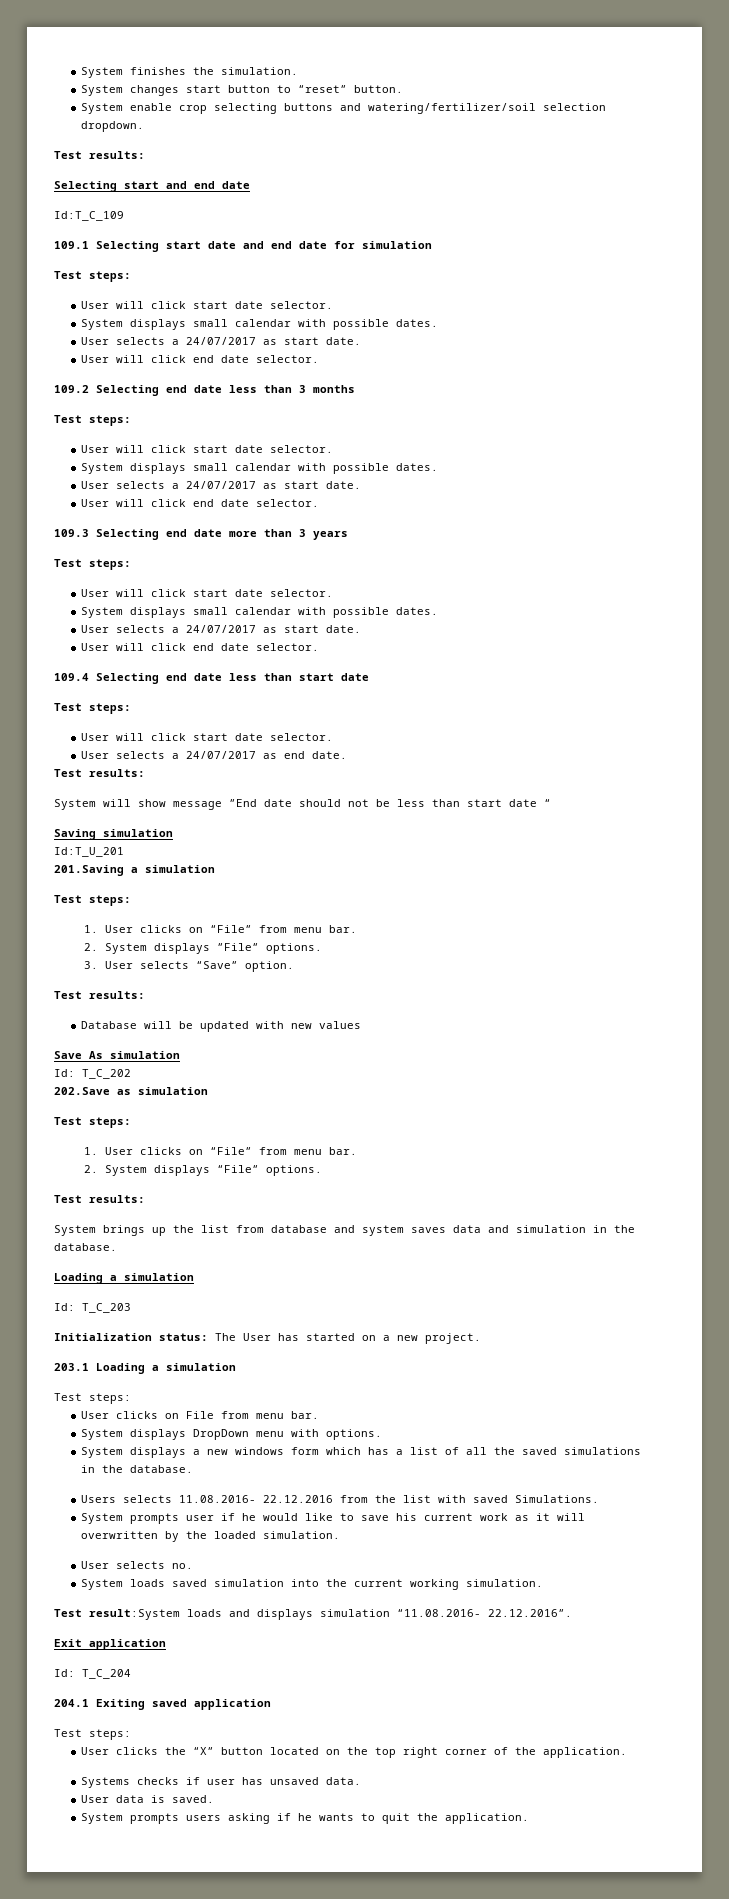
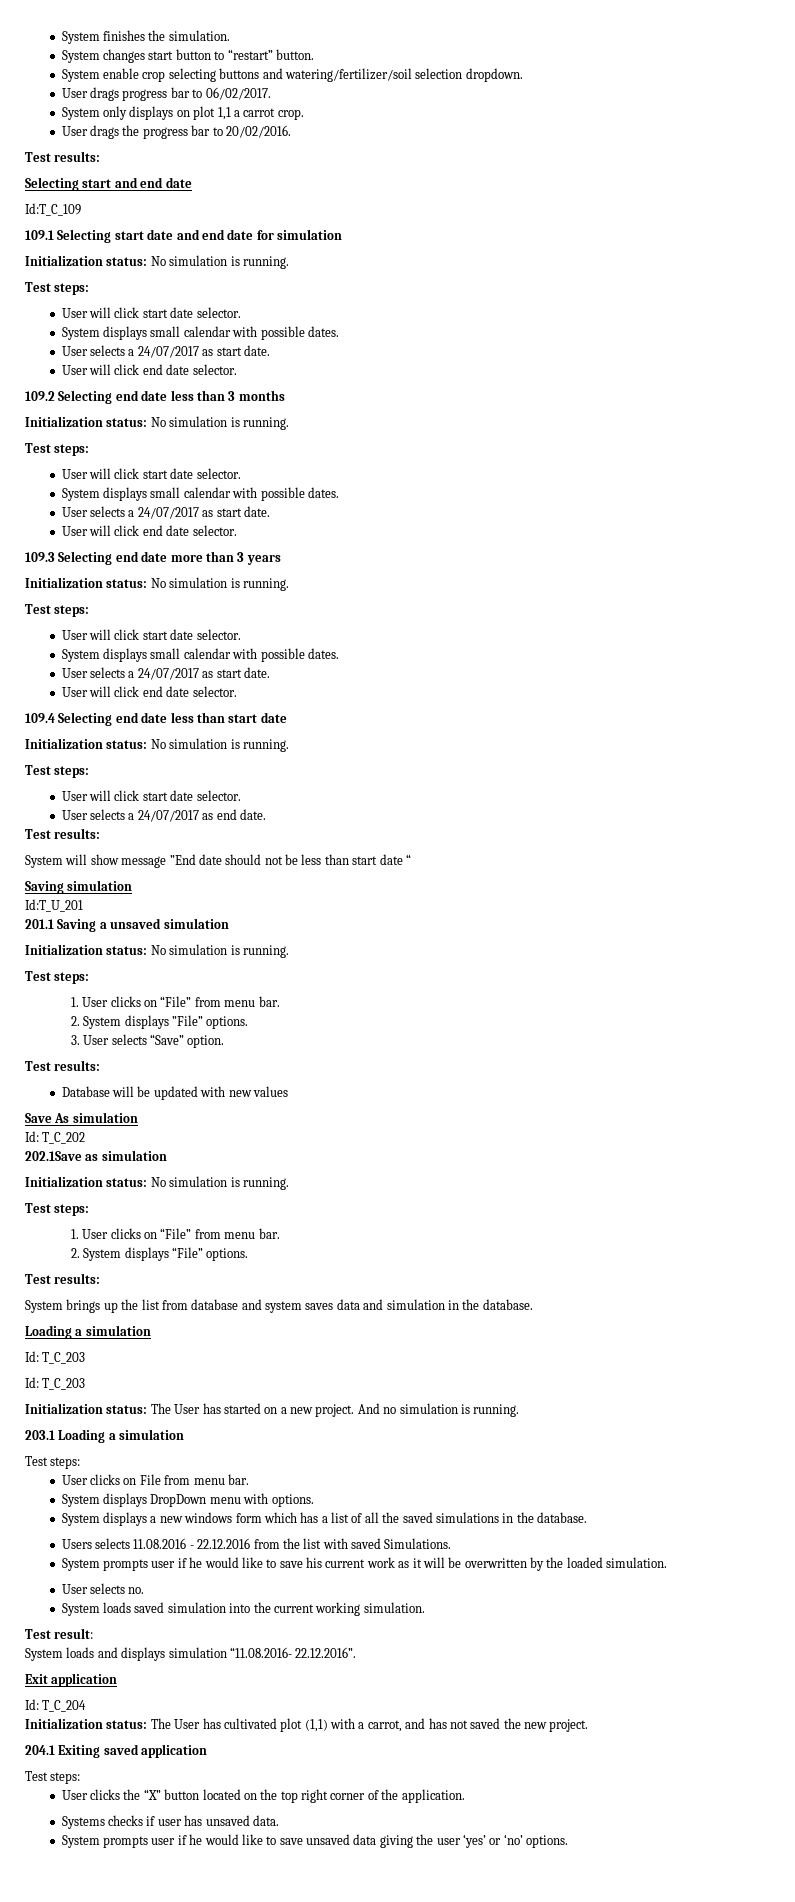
[298,85,348,93] “reset” -> [227,49,273,60] “restart”
(145, 126) none -> [61,87,271,101] [61,106,304,120] [61,125,291,139] // User drags progress bar to 06/02/2017. // System only displays on plot 1,1 a carrot crop. // User drags the progress bar to 20/02/2016.
(432, 245) none -> [25,255,289,269] // Initialization status: No simulation is running.
(355, 389) none -> [25,416,289,430] // Initialization status: No simulation is running.
(348, 535) none -> [25,577,289,591] // Initialization status: No simulation is running.
(369, 677) none -> [25,738,289,752] // Initialization status: No simulation is running.
[54,865,215,876] 201.Saving a simulation -> [25,918,229,932] [25,944,289,958] 201.1 Saving a unsaved simulation // Initialization status: No simulation is running.
[54,1087,110,1095] 202.Save -> [25,1151,82,1161] 202.1Save
(208, 1091) none -> [25,1176,289,1190] // Initialization status: No simulation is running.
(131, 1308) none -> [25,1377,86,1390] // Id: T_C_203
(481, 1338) none -> [357,1403,520,1417] And no simulation is running.
[179,1495,257,1503] 11.08.2016- -> [133,1538,194,1549] 11.08.2016 -
(586, 1517) none -> [448,1557,462,1568] be
[89,1609,180,1620] result:System -> [54,1628,94,1639] [25,1648,63,1661] result: // System
(131, 1674) none -> [25,1718,589,1732] // Initialization status: The User has cultivated plot (1,1) with a carrot, and has not saved the new project.
[81,1795,215,1803] [81,1813,530,1824] User data is saved. // System prompts users asking if he wants to quit the application. -> [61,1834,569,1848] System prompts user if he would like to save unsaved data giving the user ‘yes’ or ‘no’ options.

